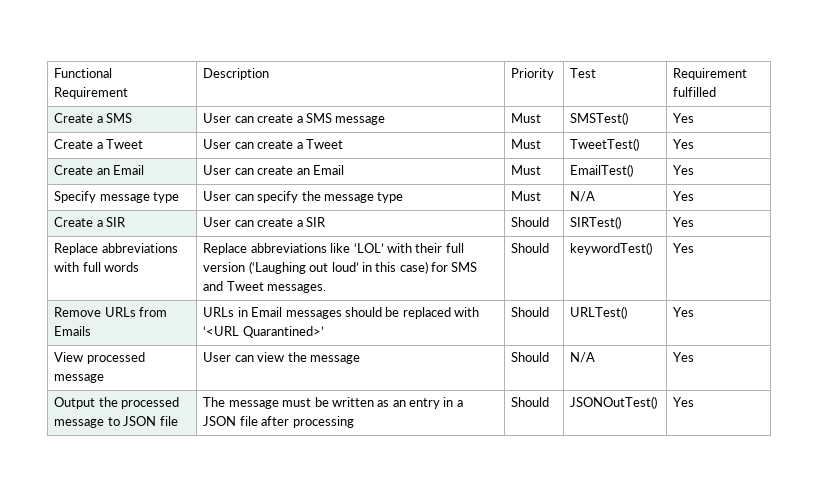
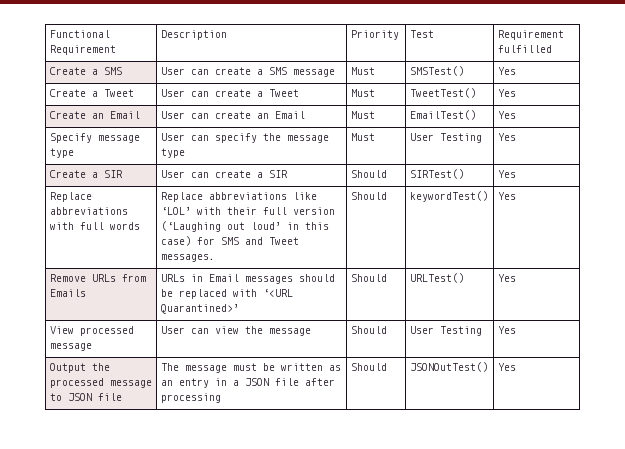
[570,191,596,202] N/A -> [409,133,482,143] User Testing
[570,352,596,363] N/A -> [409,326,482,336] User Testing

